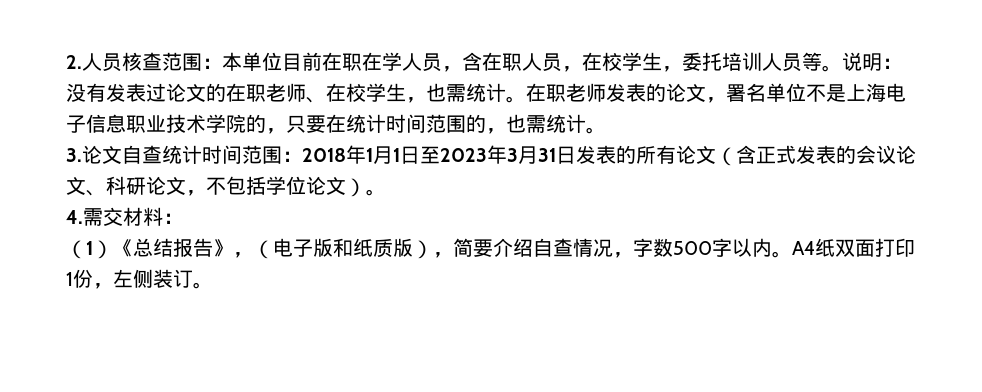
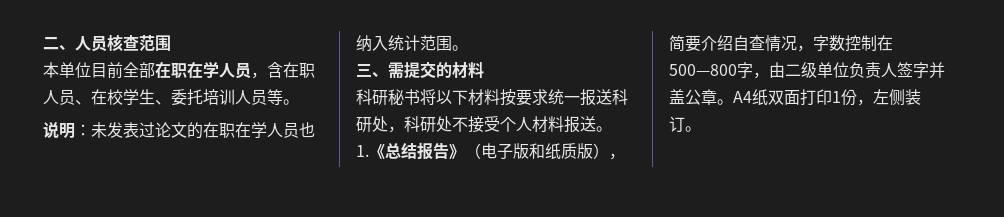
[66,55,82,69] 2. -> [43,37,75,50] 二、
[202,58,222,69] ： -> (171, 43) //
(322, 61) none -> [123,62,155,78] 全部
[562,52,682,72] ，在校学生， -> [75,89,171,105] 、在校学生、
[842,52,902,71] [66,83,106,102] 说明：没有 -> [43,122,107,139] // 说明：未
[266,83,906,103] [66,114,606,134] [66,145,916,166] [66,176,386,197] [66,207,183,226] [66,240,113,259] 老师、在校学生，也需统计。在职老师发表的论文，署名单位不是上海电子信息职业技术学院的，只要在统计时间范围的，也需统计。 // 3.论文自查统计时间范围：2018年1月1日至2023年3月31日发表的所有论文（含正式发表的会议论文、科研论文，不包括学位论文）。 // 4.需交材料： // （1） -> [235,122,315,138] [356,35,468,52] [356,61,484,79] [356,89,628,106] [356,116,612,133] [356,145,369,157] 在学人员也纳入统计范围。 // 三、需提交的材料 // 科研秘书将以下材料按要求统一报送科研处，科研处不接受个人材料报送。 // 1.
[233,252,253,258] ， -> (465, 151) none
[673,238,772,257] 500字以内 -> [845,35,893,52] [669,62,945,79] [669,89,717,105] 控制在500—800字，由二级单位负责人签字并盖公章

